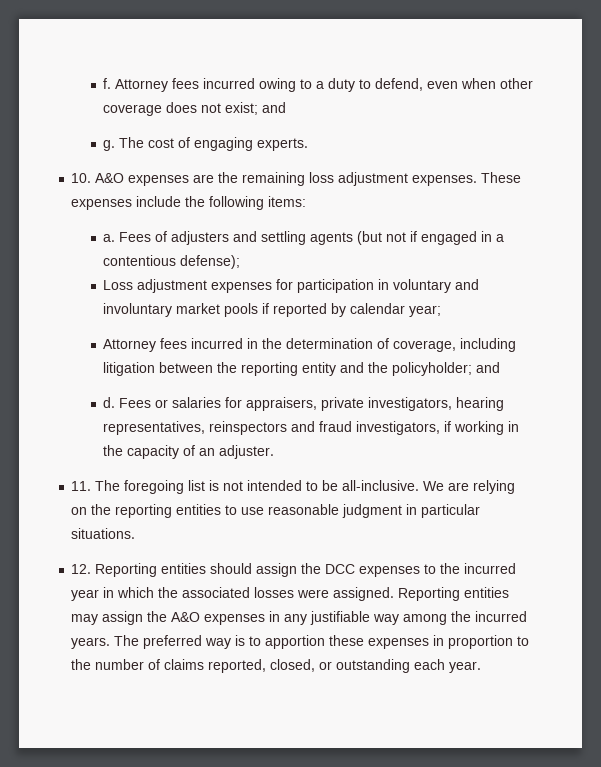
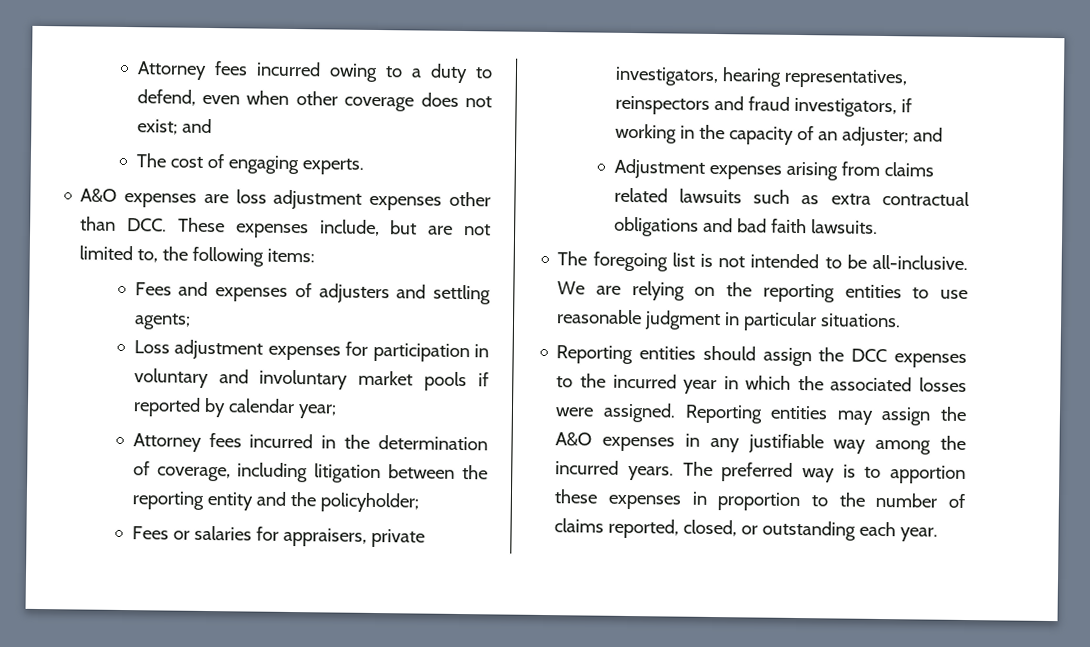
[103,78,112,89] f. -> (136, 70) none
[103,140,116,151] g. -> (212, 126) none
[71,173,92,183] 10. -> (364, 166) none
[218,172,522,186] [71,196,182,210] the remaining loss adjustment expenses. These expenses include -> [235,189,491,211] [80,216,492,239] [79,245,159,263] loss adjustment expenses other than DCC. These expenses include, but are not limited to,
[103,232,152,242] a. Fees -> [134,281,289,302] Fees and expenses
[310,231,505,245] [103,255,241,269] agents (but not if engaged in a contentious defense); -> [133,313,191,330] agents;
[476,362,501,373] [103,397,116,408] and // d. -> (419, 502) //
[219,445,275,459] [71,481,92,491] adjuster. // 11. -> [841,126,943,147] [613,158,934,181] [613,187,970,207] [613,216,878,237] adjuster; and // Adjustment expenses arising from claims related lawsuits such as extra contractual obligations and bad faith lawsuits. //
[71,564,92,574] 12. -> (902, 320) none

